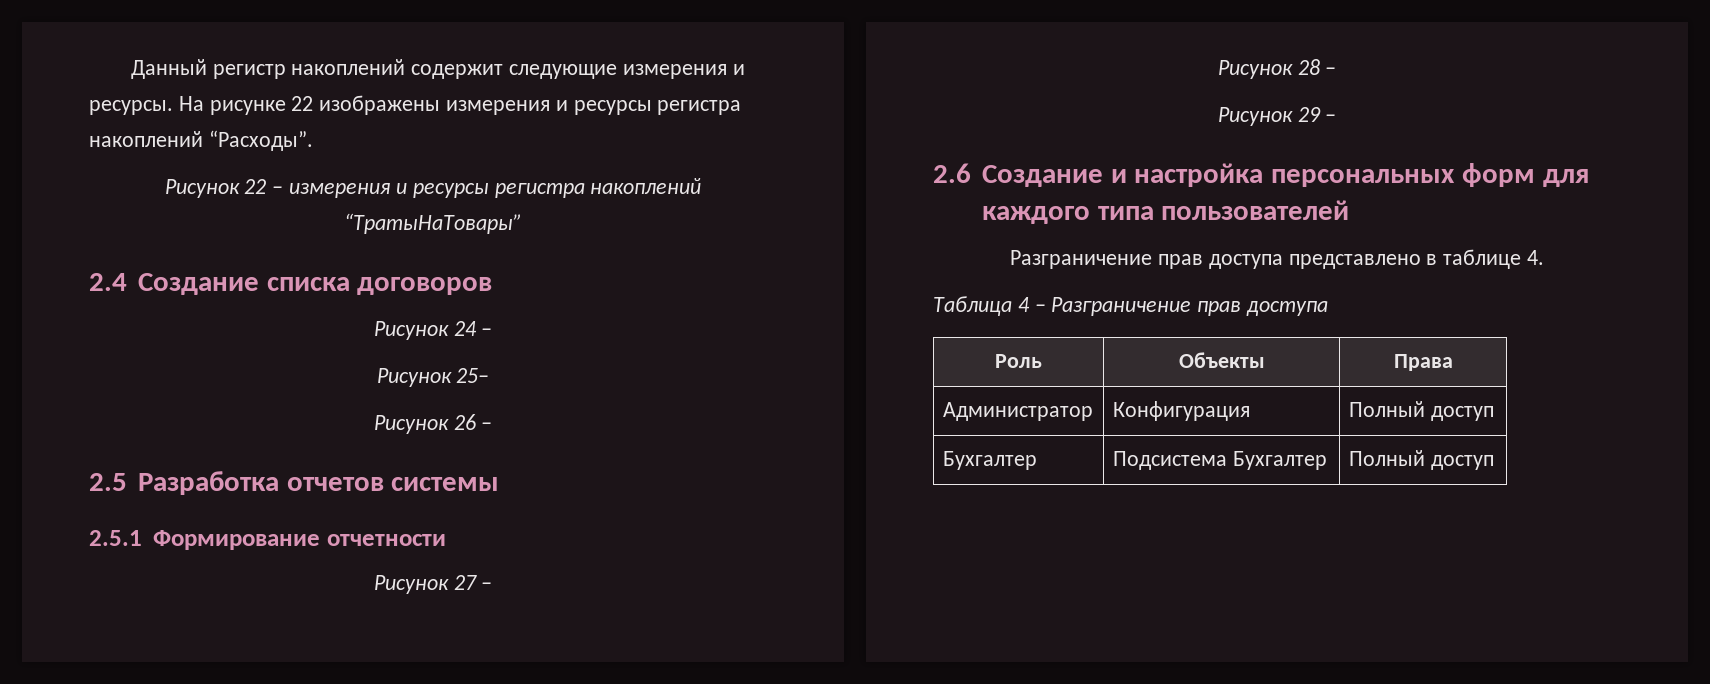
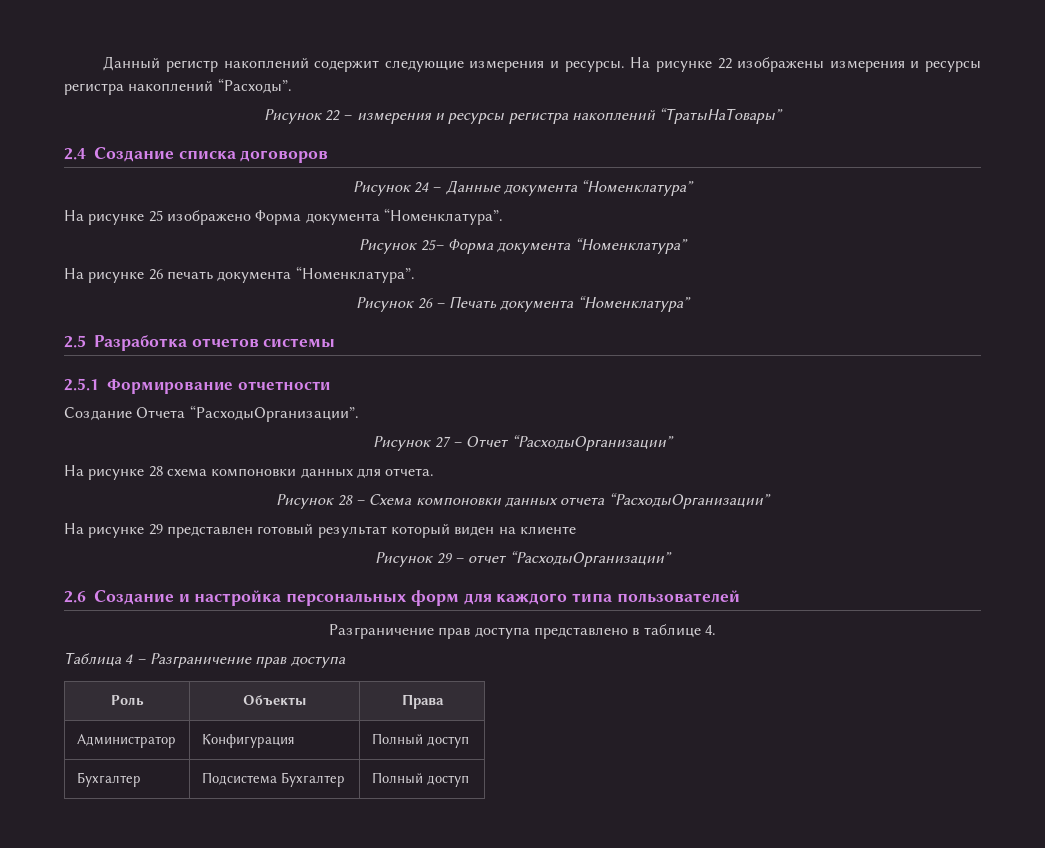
[376,368,490,387] // Рисунок 25– -> [445,180,695,196] [64,208,503,225] [359,238,688,254] [64,266,415,283] Данные документа “Номенклатура” // На рисунке 25 изображено Форма документа “Номенклатура”. // Рисунок 25– Форма документа “Номенклатура” // На рисунке 26 печать документа “Номенклатура”.
(493, 426) none -> [449,296,691,312] Печать документа “Номенклатура”
(446, 540) none -> [64,405,359,422] // Создание Отчета “РасходыОрганизации”.
[1217,59,1337,79] // Рисунок 28 – -> [466,435,674,451] [64,465,435,480] [276,493,771,509] [64,523,576,538] Отчет “РасходыОрганизации” // На рисунке 28 схема компоновки данных для отчета. // Рисунок 28 – Схема компоновки данных отчета “РасходыОрганизации” // На рисунке 29 представлен готовый результат который виден на клиенте
(1337, 118) none -> [468,551,672,567] отчет “РасходыОрганизации”

